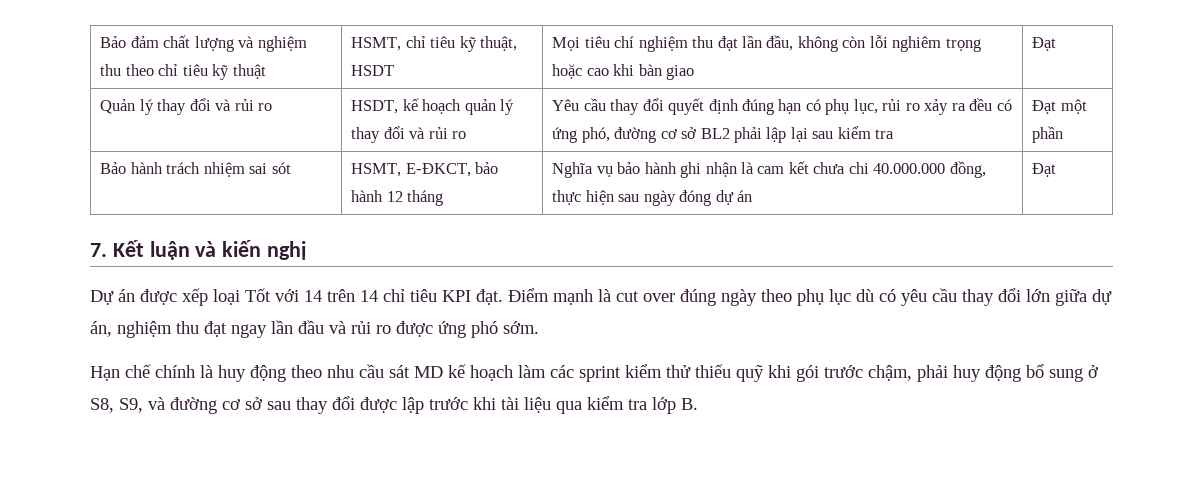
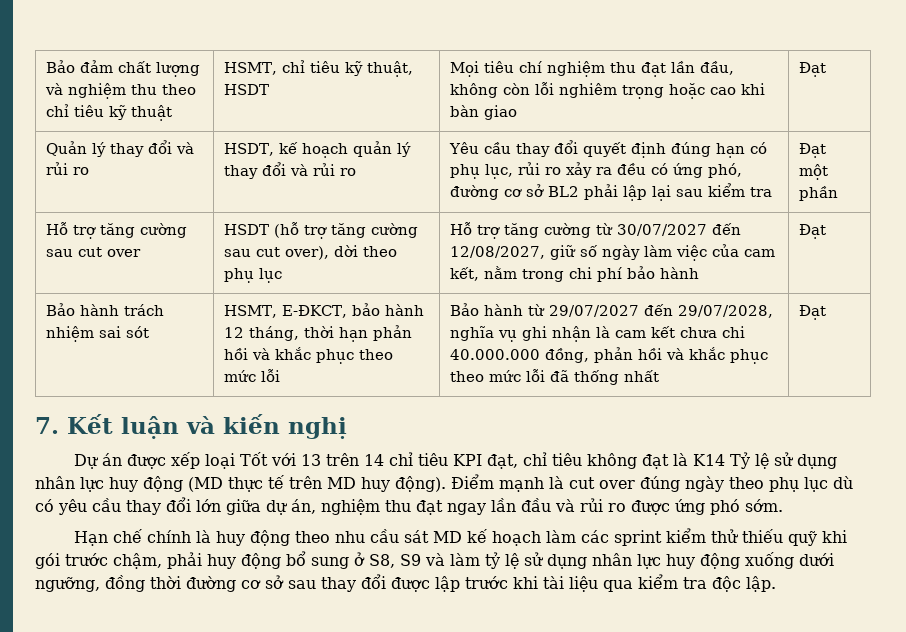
(1064, 134) none -> [46,222,188,239] [46,247,142,257] [224,222,419,239] [224,245,398,260] [224,268,283,283] [450,222,742,239] [450,244,776,261] [450,266,700,282] [799,224,827,239] // Hỗ trợ tăng cường sau cut over | HSDT (hỗ trợ tăng cường sau cut over), dời theo phụ lục | Hỗ trợ tăng cường từ 30/07/2027 đến 12/08/2027, giữ số ngày làm việc của cam kết, nằm trong chi phí bảo hành | Đạt
[407,190,444,206] [552,162,677,178] tháng | Nghĩa vụ bảo hành -> [249,325,413,342] [224,347,394,364] [224,369,281,382] [450,303,774,318] [450,326,518,342] tháng, thời hạn phản hồi và khắc phục theo mức lỗi | Bảo hành từ 29/07/2027 đến 29/07/2028, nghĩa vụ
[552,190,753,206] thực hiện sau ngày đóng dự án -> [594,347,769,364] [450,369,660,385] phản hồi và khắc phục theo mức lỗi đã thống nhất
[304,290,322,302] 14 -> [301,454,322,466] 13
[476,289,503,305] đạt. -> [487,452,838,469] [35,475,446,492] đạt, chỉ tiêu không đạt là K14 Tỷ lệ sử dụng nhân lực huy động (MD thực tế trên MD huy động).
[119,397,165,413] S9, và -> [400,552,834,569] [35,575,181,592] S9 và làm tỷ lệ sử dụng nhân lực huy động xuống dưới ngưỡng, đồng thời
[652,397,698,414] lớp B. -> [712,576,776,592] độc lập.

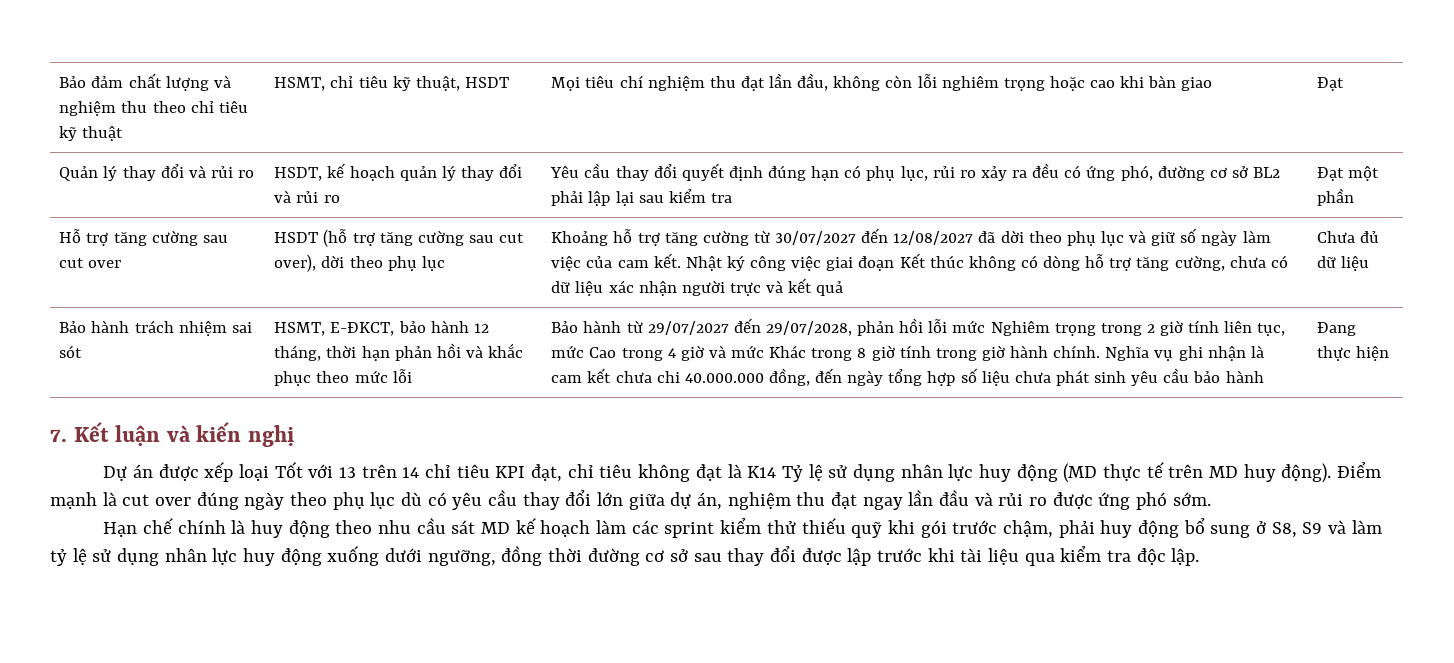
[450,222,473,235] Hỗ -> [551,229,633,246] Khoảng hỗ
[450,246,546,259] 12/08/2027, -> [893,230,1147,246] 12/08/2027 đã dời theo phụ lục và
[450,266,700,282] [799,224,827,239] kết, nằm trong chi phí bảo hành | Đạt -> [653,253,1288,271] [551,278,844,296] [1317,231,1380,243] [1317,256,1370,271] kết. Nhật ký công việc giai đoạn Kết thúc không có dòng hỗ trợ tăng cường, chưa có dữ liệu xác nhận người trực và kết quả | Chưa đủ dữ liệu
[450,326,495,341] nghĩa -> [857,318,1286,336] [551,345,1150,361] phản hồi lỗi mức Nghiêm trọng trong 2 giờ tính liên tục, mức Cao trong 4 giờ và mức Khác trong 8 giờ tính trong giờ hành chính. Nghĩa
[594,347,769,364] [450,369,660,385] [799,305,827,320] phản hồi và khắc phục theo mức lỗi đã thống nhất | Đạt -> [815,368,1264,386] [1317,322,1357,336] [1317,346,1390,361] đến ngày tổng hợp số liệu chưa phát sinh yêu cầu bảo hành | Đang thực hiện

